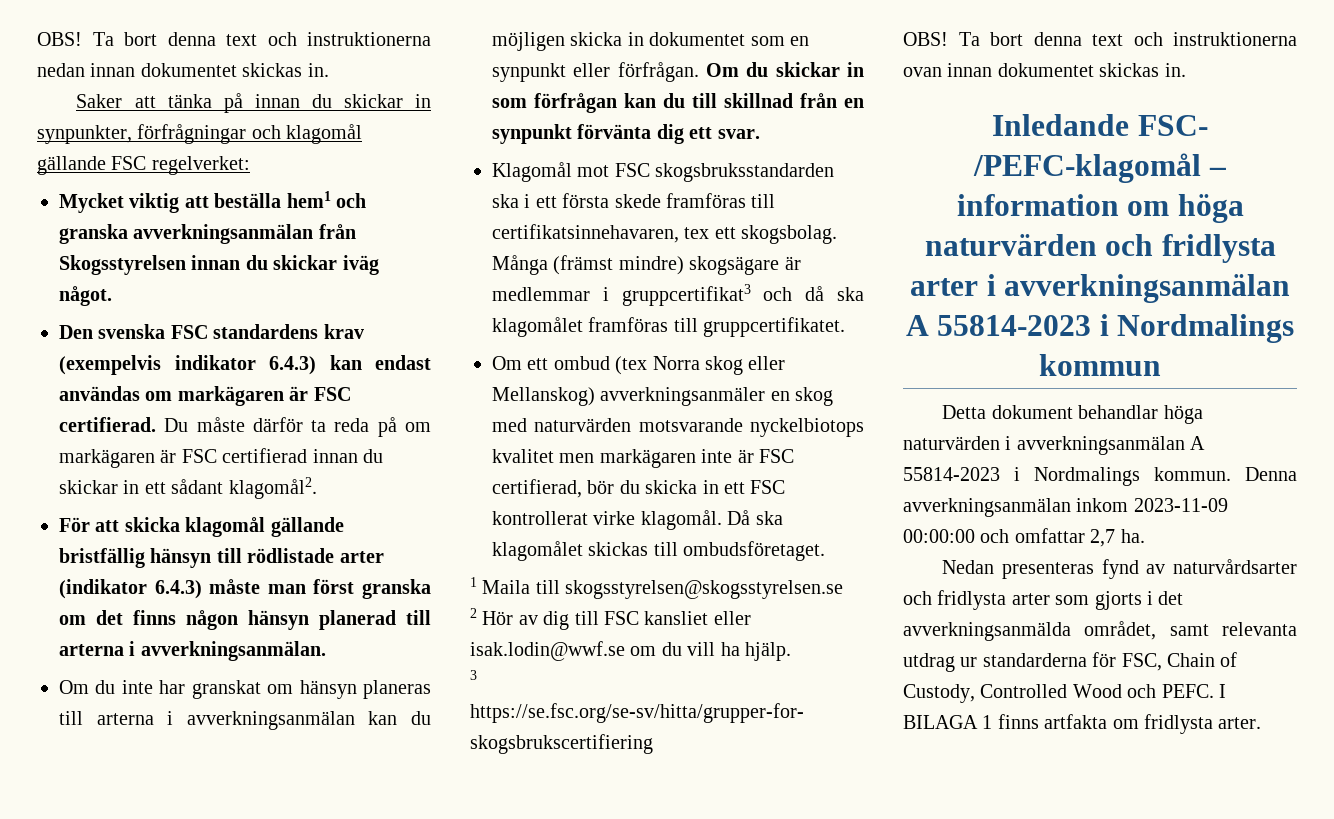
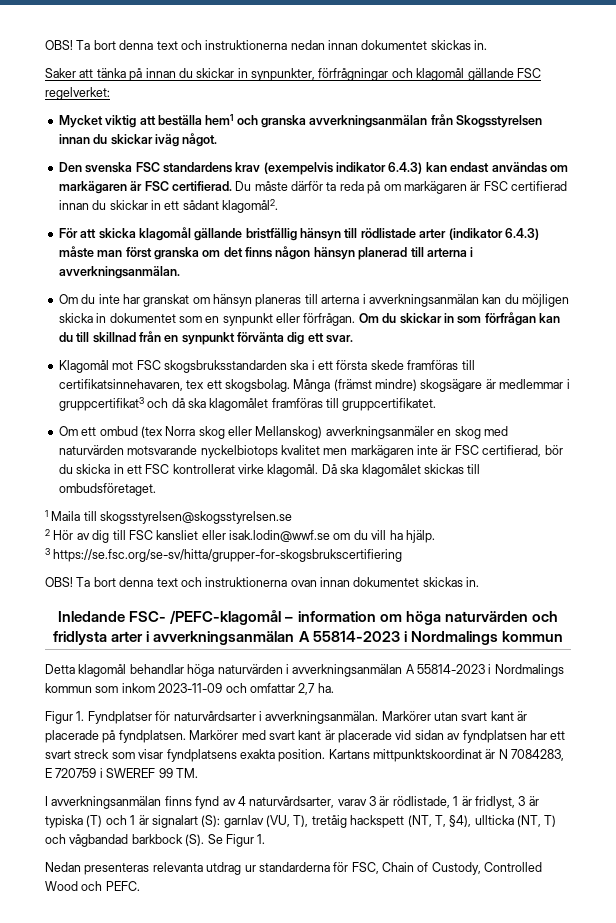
[991,405,1073,419] dokument -> [78,664,127,677] klagomål
[1154,467,1297,481] [903,498,1071,517] kommun. Denna avverkningsanmälan -> [45,683,119,693] kommun som
[903,529,975,543] 00:00:00 -> (223, 688) none
[942,559,1297,579] [903,590,1184,610] [903,621,1209,641] Nedan presenteras fynd av naturvårdsarter och fridlysta arter som gjorts i det avverkningsanmälda området, samt -> [45,711,528,724] [45,730,566,743] [45,749,565,762] [45,768,198,778] [45,796,539,809] [45,815,557,828] [45,834,266,847] [45,862,150,875] Figur 1. Fyndplatser för naturvårdsarter i avverkningsanmälan. Markörer utan svart kant är placerade på fyndplatsen. Markörer med svart kant är placerade vid sidan av fyndplatsen har ett svart streck som visar fyndplatsens exakta position. Kartans mittpunktskoordinat är N 7084283, E 720759 i SWEREF 99 TM. // I avverkningsanmälan finns fynd av 4 naturvårdsarter, varav 3 är rödlistade, 1 är fridlyst, 3 är typiska (T) och 1 är signalart (S): garnlav (VU, T), tretåig hackspett (NT, T, §4), ullticka (NT, T) och vågbandad barkbock (S). Se Figur 1. // Nedan presenteras
[1219,684,1226,698] [903,714,1262,734] I BILAGA 1 finns artfakta om fridlysta arter. -> (140, 886) none

